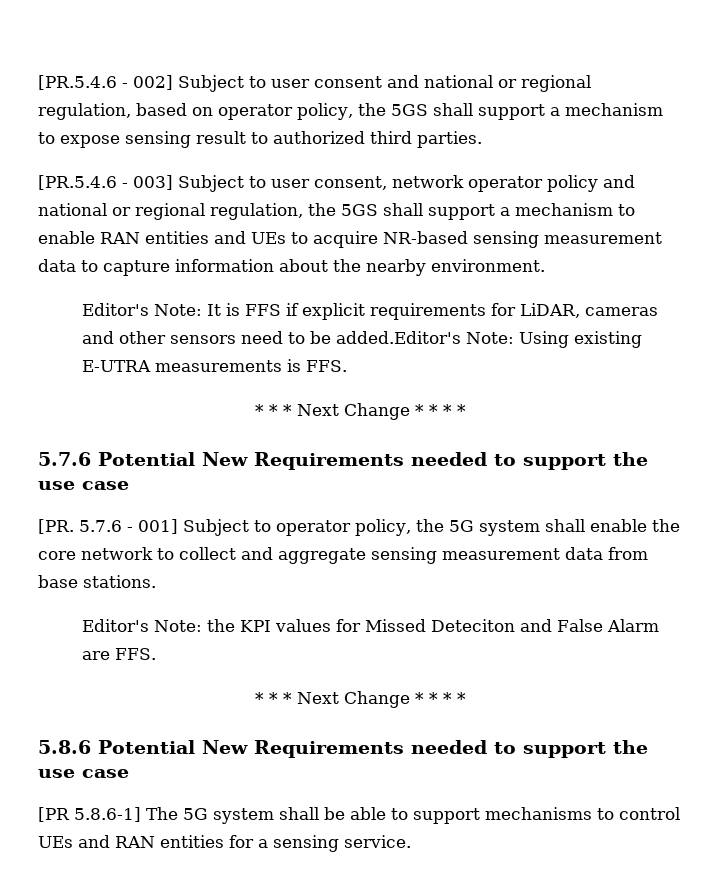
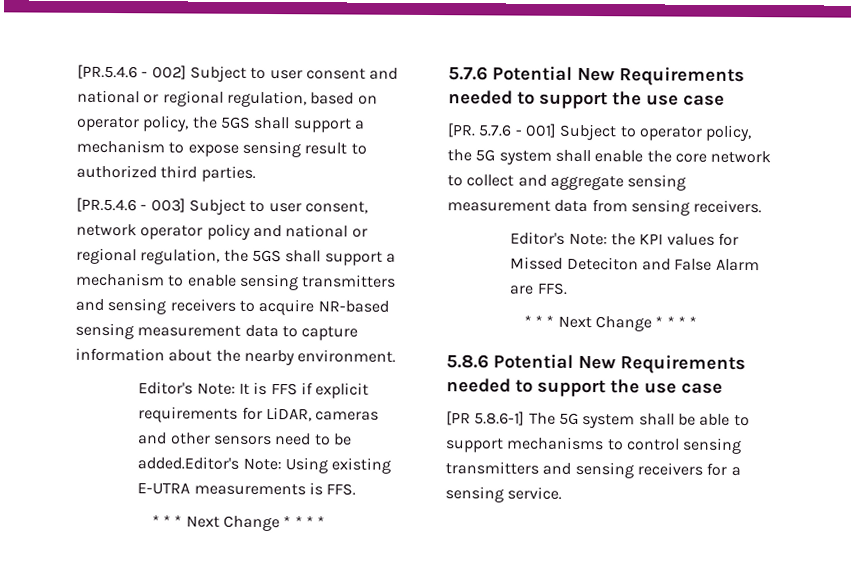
[100,231,286,244] RAN entities and UEs -> [238,273,397,291] [75,298,236,315] sensing transmitters and sensing receivers
[38,575,156,588] base stations. -> [630,199,763,216] sensing receivers.
[38,835,224,848] UEs and RAN entities -> [682,437,743,454] [445,461,703,479] sensing transmitters and sensing receivers

